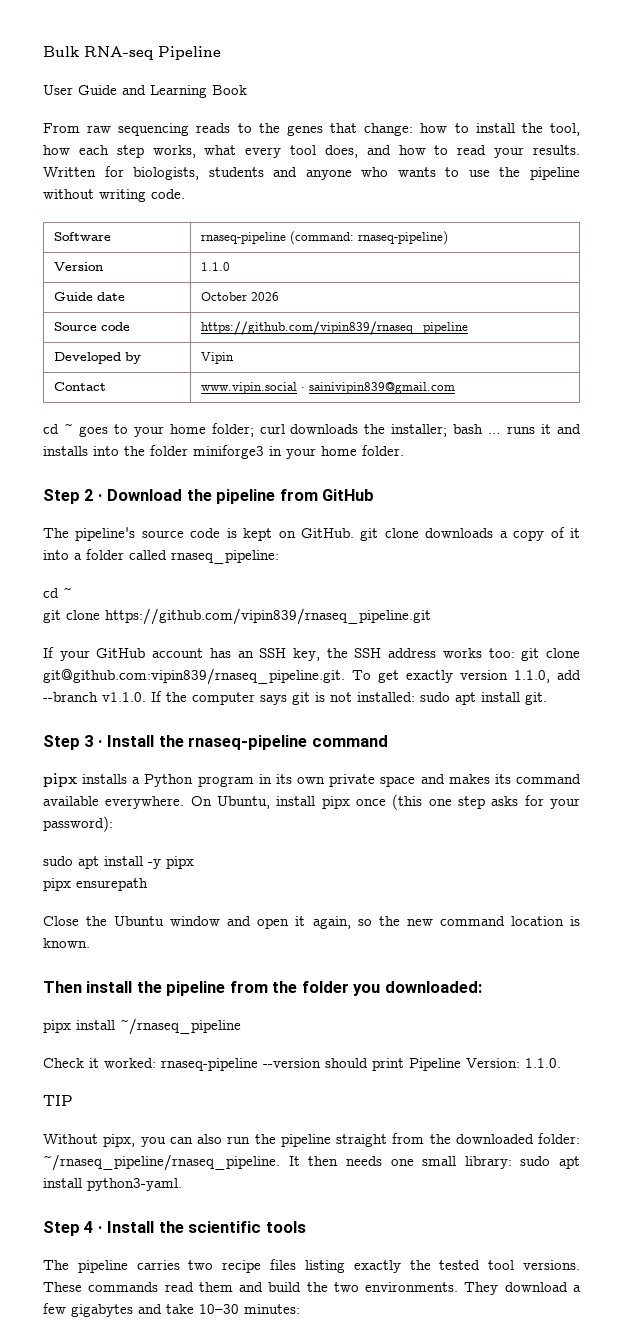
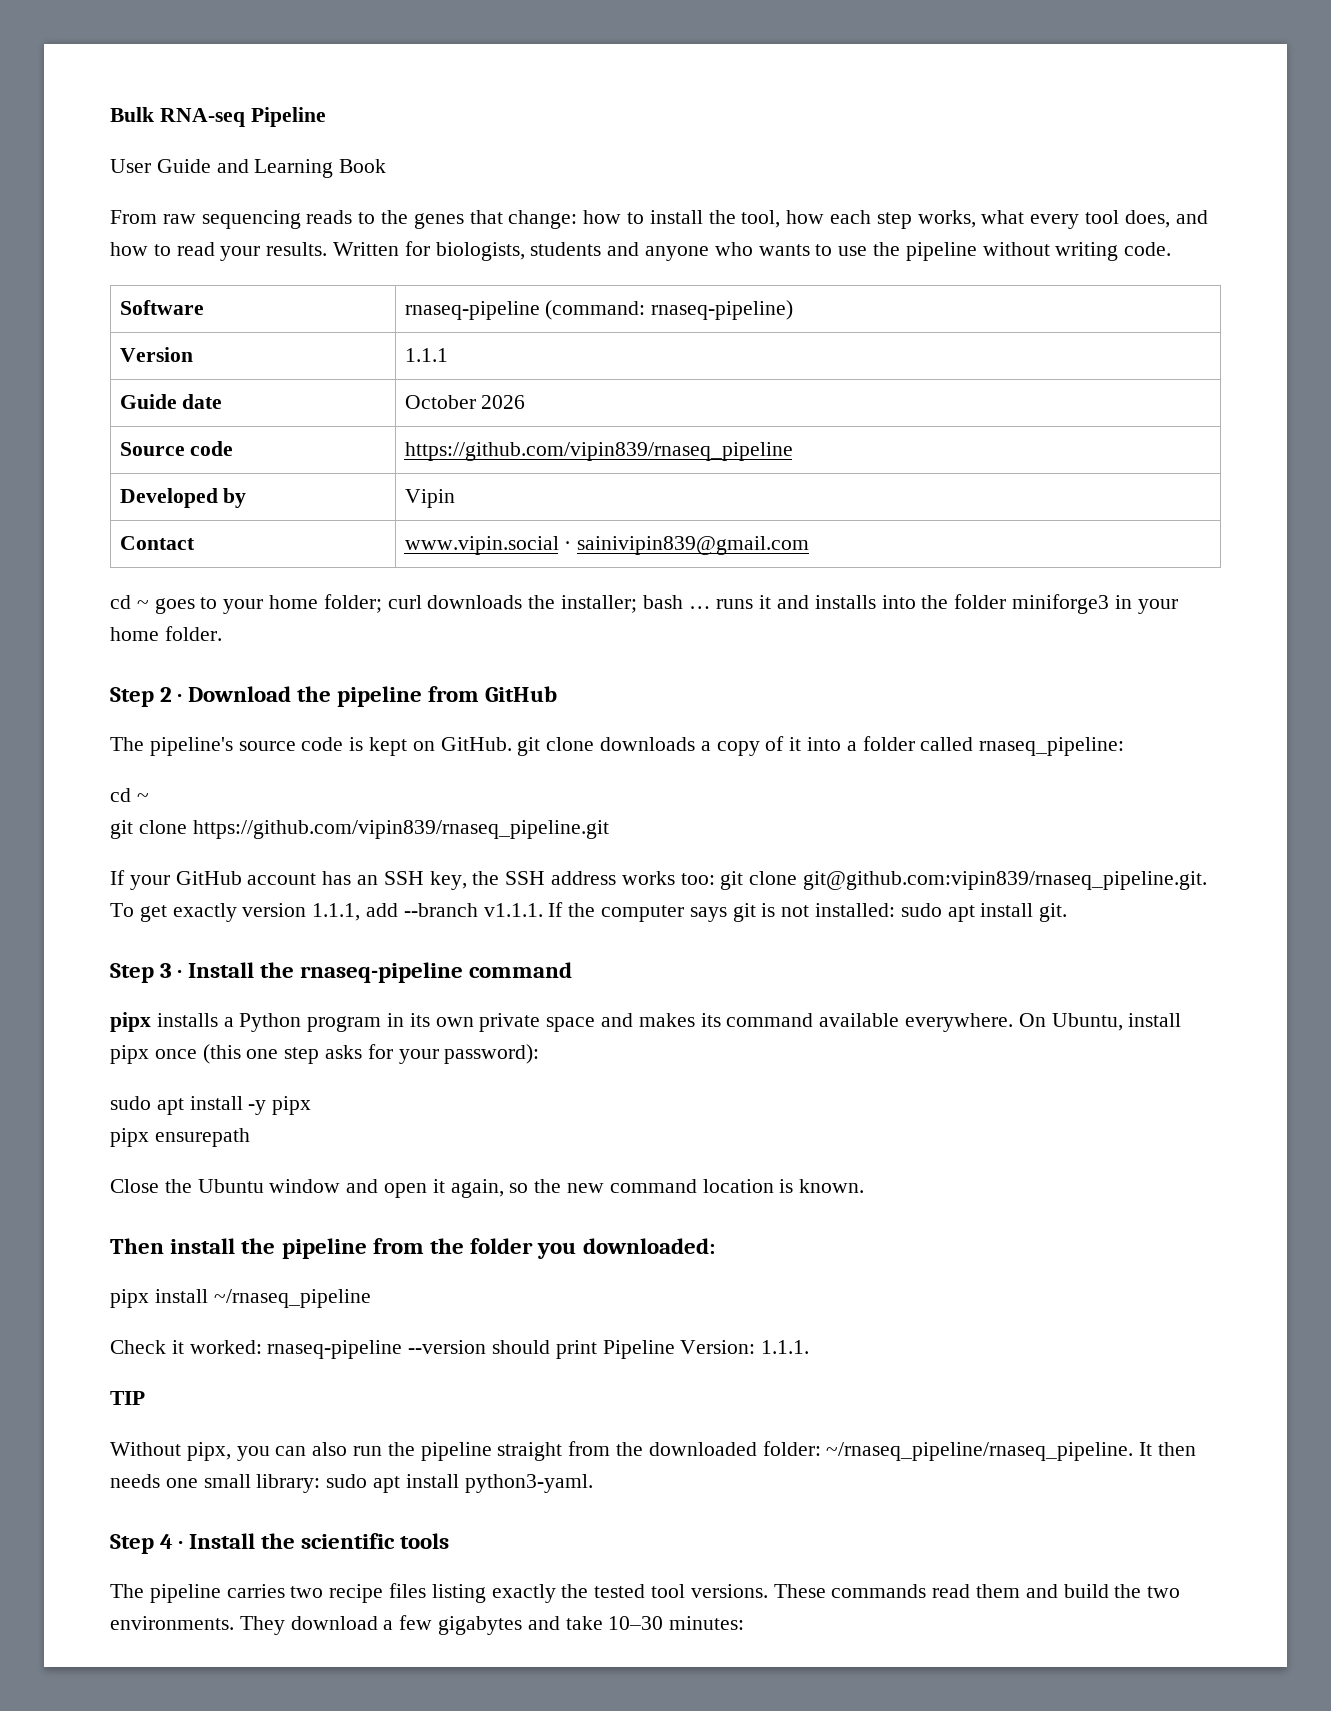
[200,262,230,271] 1.1.0 -> [404,348,448,362] 1.1.1
[514,670,550,683] 1.1.0, -> [312,903,361,921] 1.1.1,
[102,692,146,702] v1.1.0. -> [483,903,543,917] v1.1.1.
[525,1058,561,1068] 1.1.0. -> [761,1340,810,1354] 1.1.1.

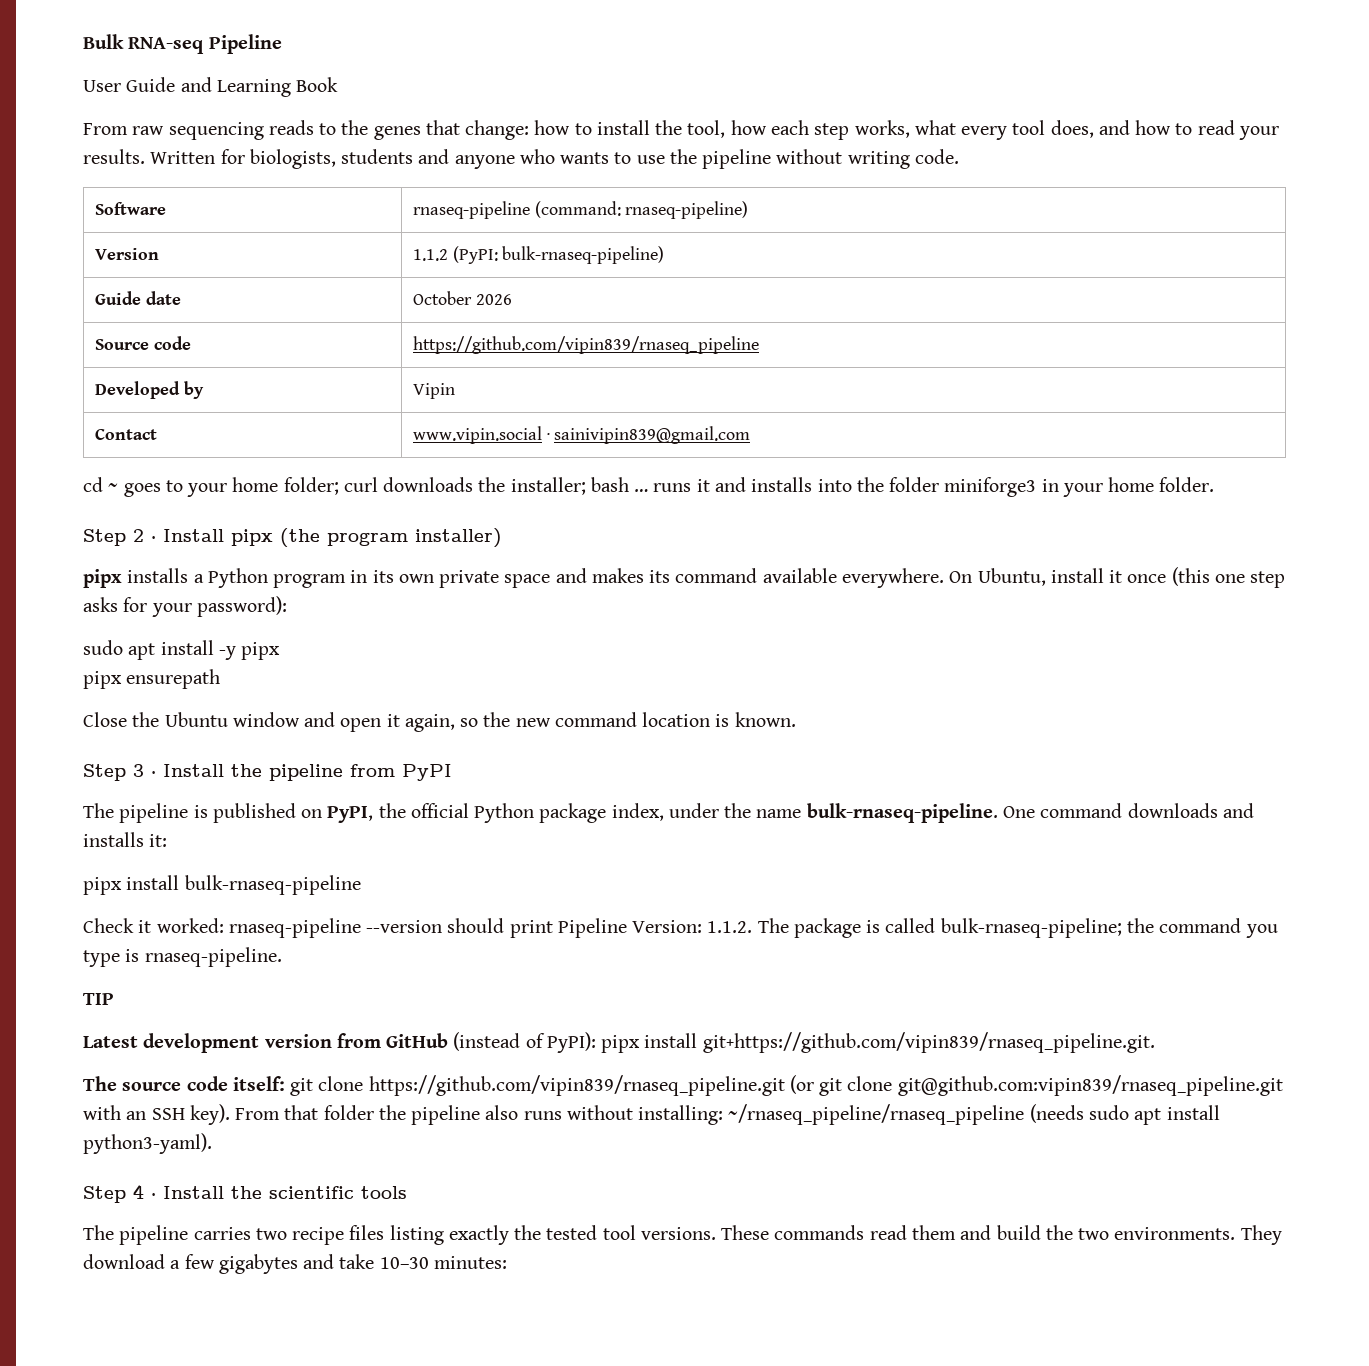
[404,348,448,362] 1.1.1 -> [412,246,665,264] 1.1.2 (PyPI: bulk-rnaseq-pipeline)
[187,686,558,707] [110,736,1125,756] [110,788,149,802] [110,820,609,839] [110,870,1208,890] [110,902,1068,922] [110,962,573,983] Download the pipeline from GitHub // The pipeline's source code is kept on GitHub. git clone downloads a copy of it into a folder called rnaseq_pipeline: // cd ~ // git clone https://github.com/vipin839/rnaseq_pipeline.git // If your GitHub account has an SSH key, the SSH address works too: git clone git@github.com:vipin839/rnaseq_pipeline.git. To get exactly version 1.1.1, add --branch v1.1.1. If the computer says git is not installed: sudo apt install git. // Step 3 · Install the rnaseq-pipeline command -> [163,528,502,548] Install pipx (the program installer)
[110,1045,149,1064] pipx -> [1109,570,1123,583] it
[110,1238,715,1259] [110,1289,371,1308] Then install the pipeline from the folder you downloaded: // pipx install ~/rnaseq_pipeline -> [83,764,452,781] [83,803,1254,823] [83,832,168,847] [83,875,361,895] Step 3 · Install the pipeline from PyPI // The pipeline is published on PyPI, the official Python package index, under the name bulk-rnaseq-pipeline. One command downloads and installs it: // pipx install bulk-rnaseq-pipeline
[761,1340,810,1354] [110,1391,145,1405] [110,1441,1197,1461] [110,1474,593,1493] 1.1.1. // TIP // Without pipx, you can also run the pipeline straight from the downloaded folder: ~/rnaseq_pipeline/rnaseq_pipeline. It then needs one small library: sudo apt install python3-yaml. -> [707,918,1278,938] [83,947,282,967] [83,993,114,1005] [83,1032,1155,1053] [83,1075,1283,1096] [83,1104,1220,1125] [83,1133,212,1154] 1.1.2. The package is called bulk-rnaseq-pipeline; the command you type is rnaseq-pipeline. // TIP // Latest development version from GitHub (instead of PyPI): pipx install git+https://github.com/vipin839/rnaseq_pipeline.git. // The source code itself: git clone https://github.com/vipin839/rnaseq_pipeline.git (or git clone git@github.com:vipin839/rnaseq_pipeline.git with an SSH key). From that folder the pipeline also runs without installing: ~/rnaseq_pipeline/rnaseq_pipeline (needs sudo apt install python3-yaml).

